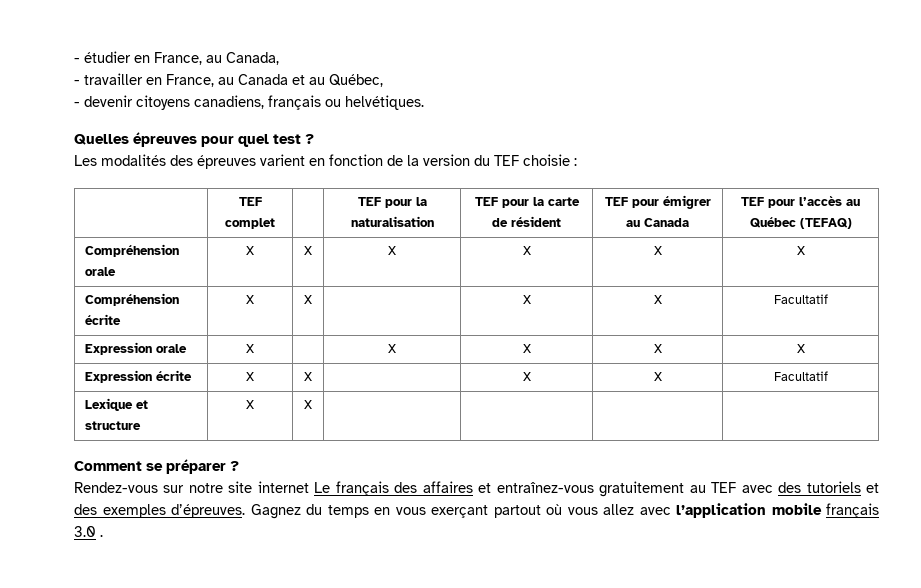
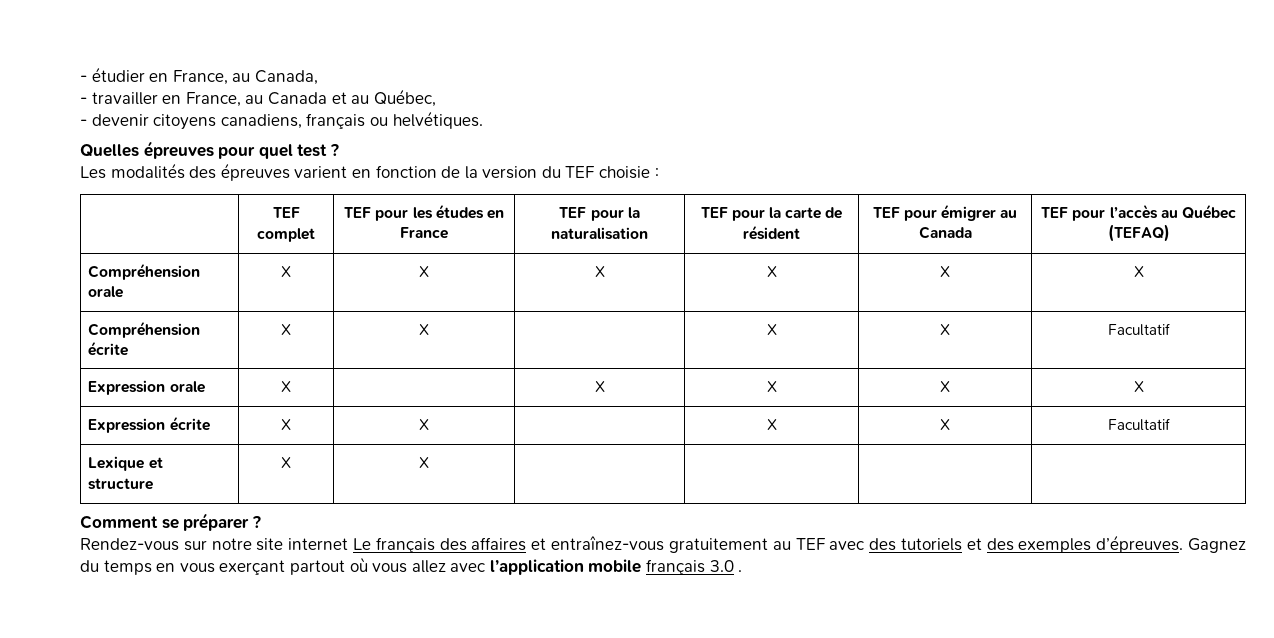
(275, 223) none -> [344,204,504,221] [400,227,448,239] TEF pour les études en France

